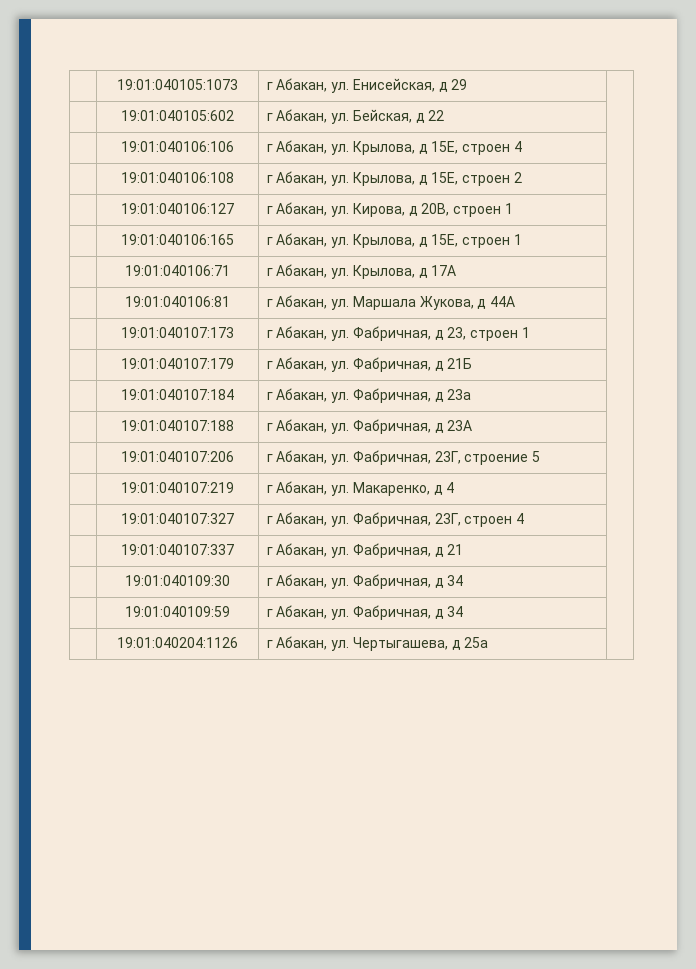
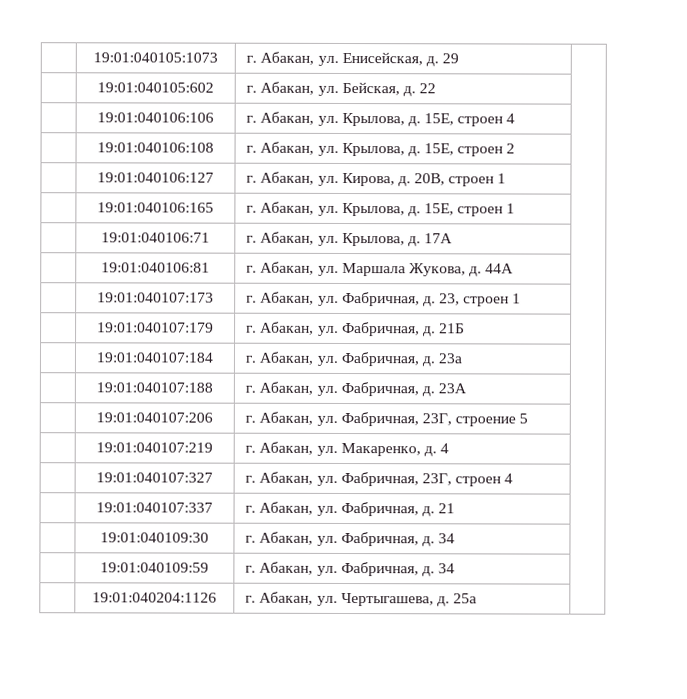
[266,82,273,90] г -> [246,55,258,63] г.
[438,82,448,92] д -> [425,56,439,67] д.
[266,113,273,121] г -> [246,85,258,93] г.
[415,113,425,123] д -> [402,86,416,97] д.
[266,140,428,155] г Абакан, ул. Крылова, д -> [246,111,421,127] г. Абакан, ул. Крылова, д.
[266,171,428,186] г Абакан, ул. Крылова, д -> [246,141,421,157] г. Абакан, ул. Крылова, д.
[266,206,273,214] г -> [246,175,258,183] г.
[408,206,418,216] д -> [397,176,411,187] д.
[266,233,428,248] г Абакан, ул. Крылова, д -> [246,201,421,217] г. Абакан, ул. Крылова, д.
[266,264,428,279] г Абакан, ул. Крылова, д -> [246,231,421,247] г. Абакан, ул. Крылова, д.
[266,299,273,307] г -> [246,265,258,273] г.
[477,299,487,309] д -> [469,266,483,277] д.
[266,326,444,341] г Абакан, ул. Фабричная, д -> [246,291,436,307] г. Абакан, ул. Фабричная, д.
[266,357,444,372] г Абакан, ул. Фабричная, д -> [246,321,436,337] г. Абакан, ул. Фабричная, д.
[266,388,444,403] г Абакан, ул. Фабричная, д -> [245,351,435,367] г. Абакан, ул. Фабричная, д.
[266,419,444,434] г Абакан, ул. Фабричная, д -> [245,381,435,397] г. Абакан, ул. Фабричная, д.
[266,454,273,462] г -> [245,415,257,423] г.
[266,485,273,493] г -> [245,445,257,453] г.
[433,485,443,495] д -> [423,446,437,457] д.
[266,516,273,524] г -> [245,475,257,483] г.
[266,543,444,558] г Абакан, ул. Фабричная, д -> [245,501,435,517] г. Абакан, ул. Фабричная, д.
[266,574,444,589] г Абакан, ул. Фабричная, д -> [245,531,435,547] г. Абакан, ул. Фабричная, д.
[266,605,444,620] г Абакан, ул. Фабричная, д -> [245,561,435,577] г. Абакан, ул. Фабричная, д.
[266,640,273,648] г -> [245,595,257,603] г.
[451,640,461,650] д -> [436,596,450,607] д.

